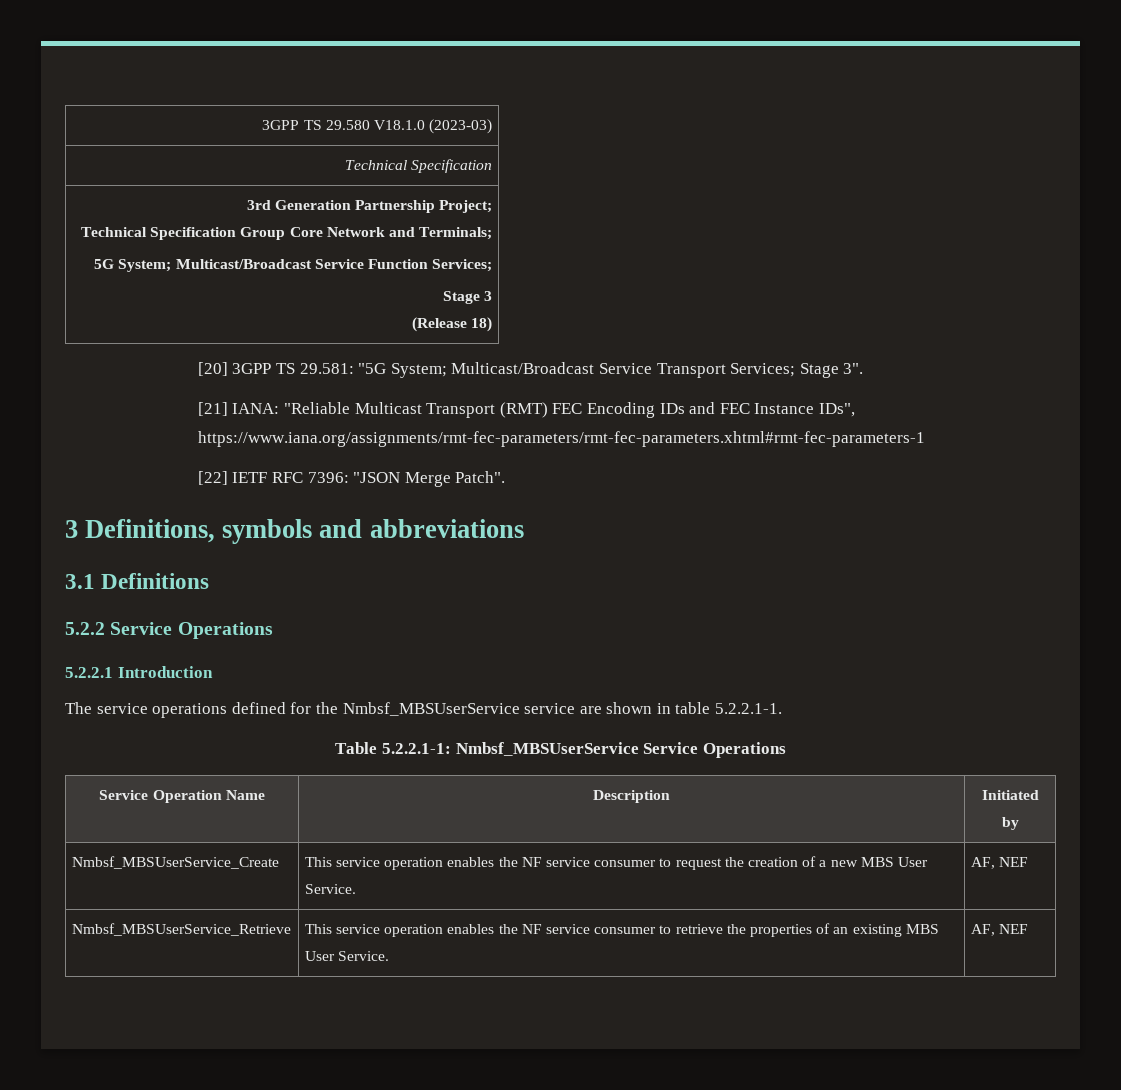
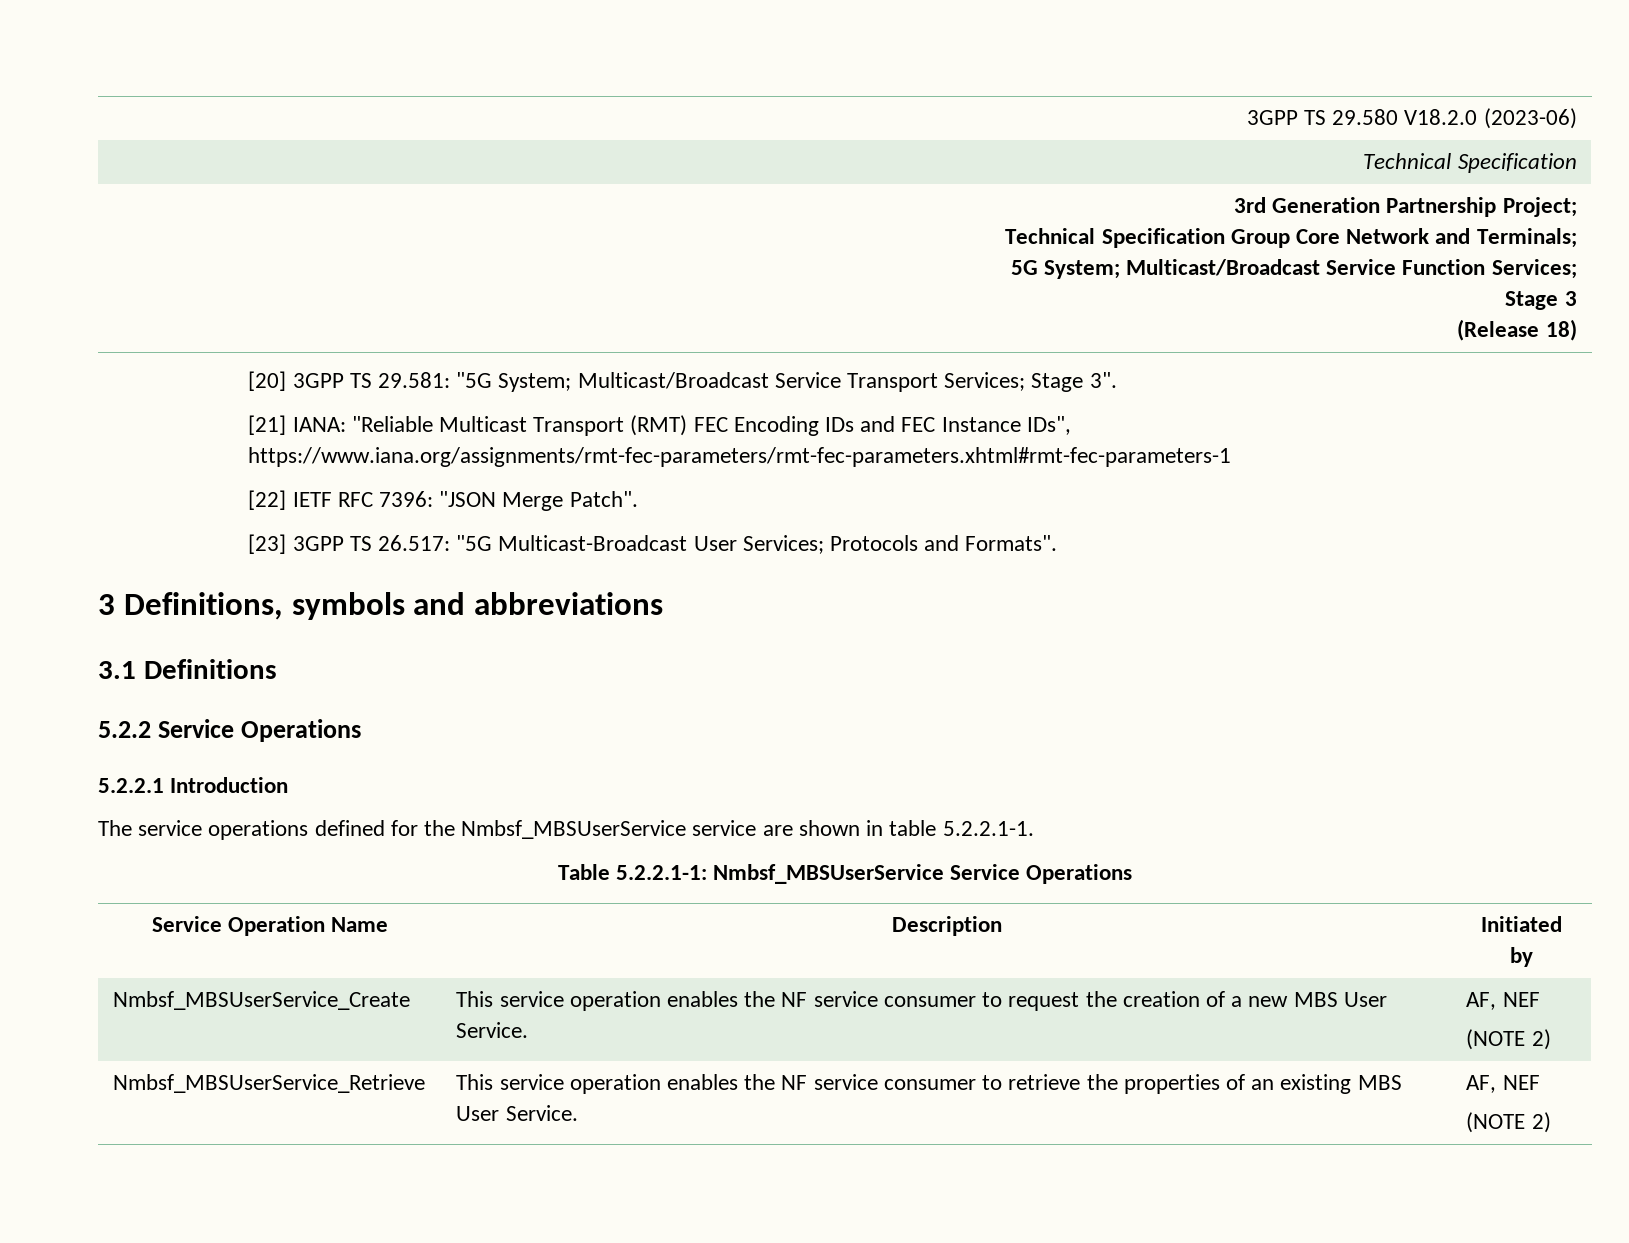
[373,119,493,134] V18.1.0 (2023-03) -> [1404,108,1577,129] V18.2.0 (2023-06)
(506, 477) none -> [248,534,1058,554] // [23] 3GPP TS 26.517: "5G Multicast-Broadcast User Services; Protocols and Formats".
(1029, 862) none -> [1466,1029,1551,1050] // (NOTE 2)
(1029, 929) none -> [1466,1112,1551,1133] // (NOTE 2)

